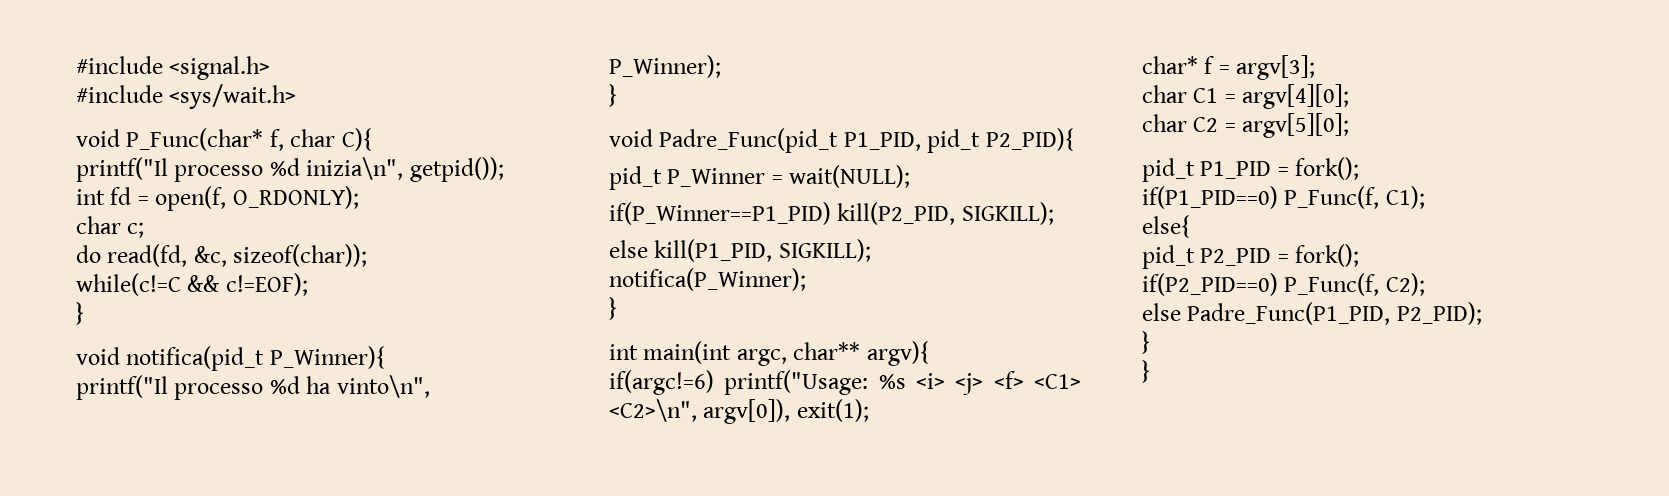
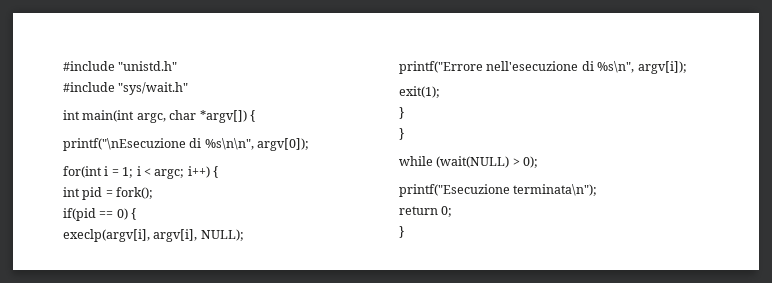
[76,56,271,80] [76,84,297,109] [76,128,371,151] [76,157,504,182] [76,186,359,211] [76,216,145,238] [76,244,368,267] [76,273,308,296] [76,302,84,325] [76,346,384,371] [76,375,430,400] [609,55,721,78] [609,84,617,107] [609,128,1073,153] [609,165,911,190] [609,202,1054,225] [609,239,871,262] [609,268,806,291] [609,297,617,320] [609,341,928,366] [609,370,1081,395] [609,399,869,424] [1142,55,1316,80] [1142,84,1350,109] [1142,113,1350,138] [1142,157,1360,182] [1142,186,1425,209] [1142,215,1189,238] [1142,244,1360,269] [1142,273,1425,296] [1142,302,1482,325] [1142,331,1150,354] #include <signal.h> // #include <sys/wait.h> // void P_Func(char* f, char C){ // printf("Il processo %d inizia\n", getpid()); // int fd = open(f, O_RDONLY); // char c; // do read(fd, &c, sizeof(char)); // while(c!=C && c!=EOF); // } // void notifica(pid_t P_Winner){ // printf("Il processo %d ha vinto\n", P_Winner); // } // void Padre_Func(pid_t P1_PID, pid_t P2_PID){ // pid_t P_Winner = wait(NULL); // if(P_Winner==P1_PID) kill(P2_PID, SIGKILL); // else kill(P1_PID, SIGKILL); // notifica(P_Winner); // } // int main(int argc, char** argv){ // if(argc!=6) printf("Usage: %s <i> <j> <f> <C1> <C2>\n", argv[0]), exit(1); // char* f = argv[3]; // char C1 = argv[4][0]; // char C2 = argv[5][0]; // pid_t P1_PID = fork(); // if(P1_PID==0) P_Func(f, C1); // else{ // pid_t P2_PID = fork(); // if(P2_PID==0) P_Func(f, C2); // else Padre_Func(P1_PID, P2_PID); // } -> [63,61,178,71] [63,82,189,95] [63,110,255,123] [63,138,310,151] [63,166,218,179] [63,187,154,200] [63,208,137,221] [63,229,244,242] [399,61,687,74] [399,86,440,98] [399,107,404,119] [399,128,404,140] [399,156,539,168] [399,184,598,197] [399,206,453,217] #include "unistd.h" // #include "sys/wait.h" // int main(int argc, char *argv[]) { // printf("\nEsecuzione di %s\n\n", argv[0]); // for(int i = 1; i < argc; i++) { // int pid = fork(); // if(pid == 0) { // execlp(argv[i], argv[i], NULL); // printf("Errore nell'esecuzione di %s\n", argv[i]); // exit(1); // } // } // while (wait(NULL) > 0); // printf("Esecuzione terminata\n"); // return 0;

